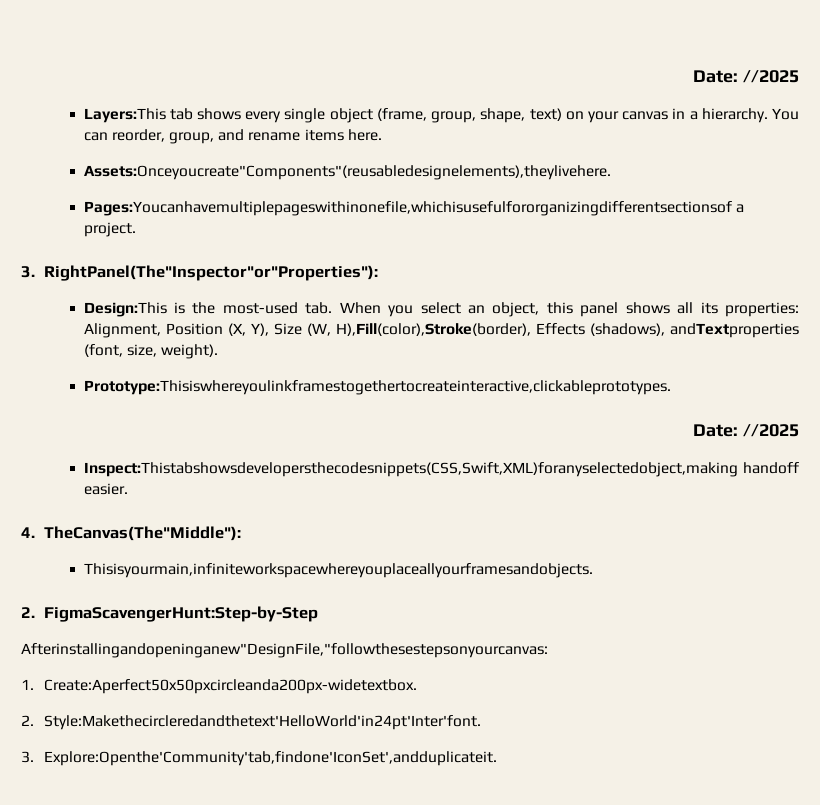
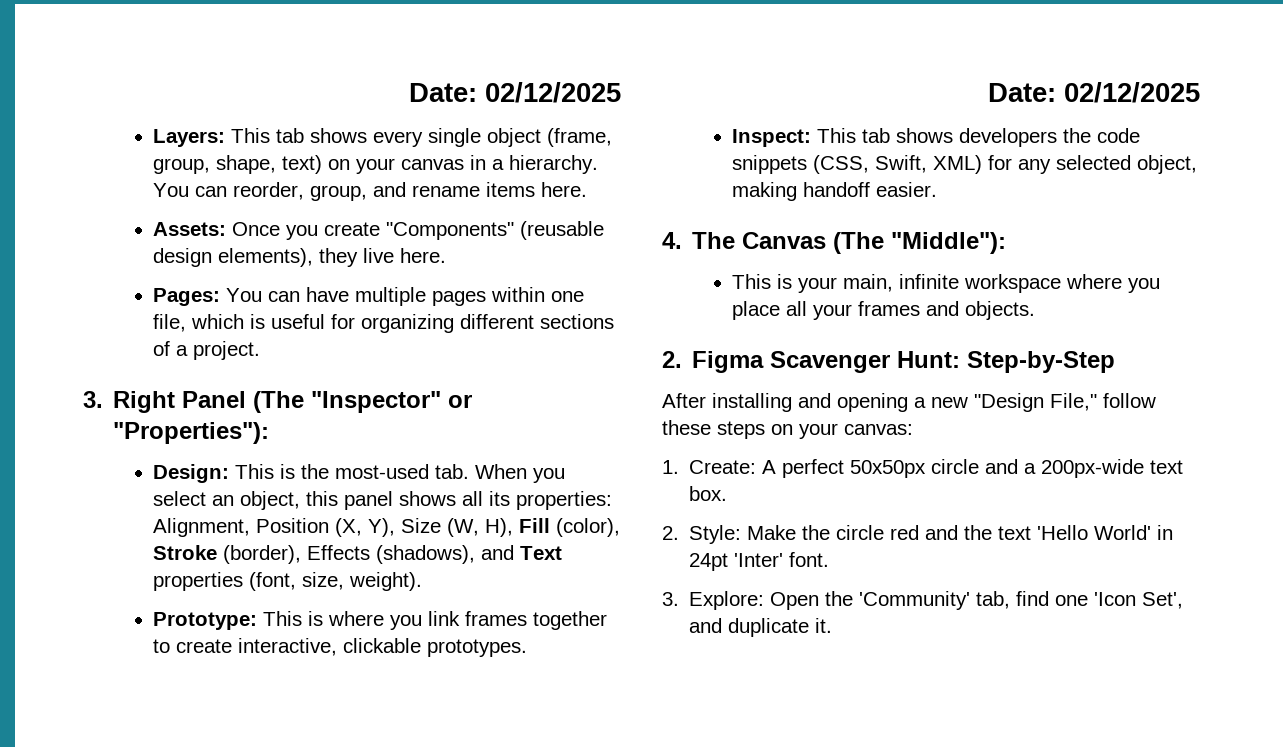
[693,70,799,83] [83,108,166,123] Date: //2025 // Layers:This -> [409,82,621,103] [153,128,271,147] Date: 02/12/2025 // Layers: This
[83,165,611,180] [83,201,744,216] [83,222,136,237] [21,265,378,281] [83,302,167,317] Assets:Onceyoucreate"Components"(reusabledesignelements),theylivehere. // Pages:Youcanhavemultiplepageswithinonefile,whichisusefulfororganizingdifferentsectionsof a project. // 3. RightPanel(The"Inspector"or"Properties"): // Design:This -> [153,221,605,240] [153,248,447,267] [153,287,585,306] [153,314,615,333] [153,341,261,360] [83,391,473,413] [113,422,270,444] [153,464,275,483] Assets: Once you create "Components" (reusable design elements), they live here. // Pages: You can have multiple pages within one file, which is useful for organizing different sections of a project. // 3. Right Panel (The "Inspector" or "Properties"): // Design: This
[335,323,800,338] [83,344,218,359] [83,380,671,395] [693,424,799,437] [83,462,799,477] [83,483,128,495] [21,526,241,541] [83,563,593,578] [21,606,318,622] [21,643,548,658] [21,679,417,694] [21,715,481,730] [21,751,497,766] H),Fill(color),Stroke(border), Effects (shadows), andTextproperties (font, size, weight). // Prototype:Thisiswhereyoulinkframestogethertocreateinteractive,clickableprototypes. // Date: //2025 // Inspect:Thistabshowsdevelopersthecodesnippets(CSS,Swift,XML)foranyselectedobject,making handoff easier. // 4. TheCanvas(The"Middle"): // Thisisyourmain,infiniteworkspacewhereyouplaceallyourframesandobjects. // 2. FigmaScavengerHunt:Step-by-Step // Afterinstallingandopeninganew"DesignFile,"followthesestepsonyourcanvas: // 1. Create:Aperfect50x50pxcircleanda200px-widetextbox. // 2. Style:Makethecircleredandthetext'HelloWorld'in24pt'Inter'font. // 3. Explore:Openthe'Community'tab,findone'IconSet',andduplicateit. -> [485,518,621,537] [153,545,563,564] [153,572,423,591] [153,611,608,630] [153,638,528,657] [988,82,1200,103] [732,128,1141,147] [732,155,1198,174] [732,182,938,201] [662,232,1007,254] [732,274,1161,293] [732,301,1036,320] [662,351,1116,373] [662,393,1156,412] [662,420,913,439] [662,459,1184,478] [689,486,728,501] [662,525,1174,544] [689,552,830,571] [662,591,1184,610] [689,618,833,637] H), Fill (color), Stroke (border), Effects (shadows), and Text properties (font, size, weight). // Prototype: This is where you link frames together to create interactive, clickable prototypes. // Date: 02/12/2025 // Inspect: This tab shows developers the code snippets (CSS, Swift, XML) for any selected object, making handoff easier. // 4. The Canvas (The "Middle"): // This is your main, infinite workspace where you place all your frames and objects. // 2. Figma Scavenger Hunt: Step-by-Step // After installing and opening a new "Design File," follow these steps on your canvas: // 1. Create: A perfect 50x50px circle and a 200px-wide text box. // 2. Style: Make the circle red and the text 'Hello World' in 24pt 'Inter' font. // 3. Explore: Open the 'Community' tab, find one 'Icon Set', and duplicate it.

